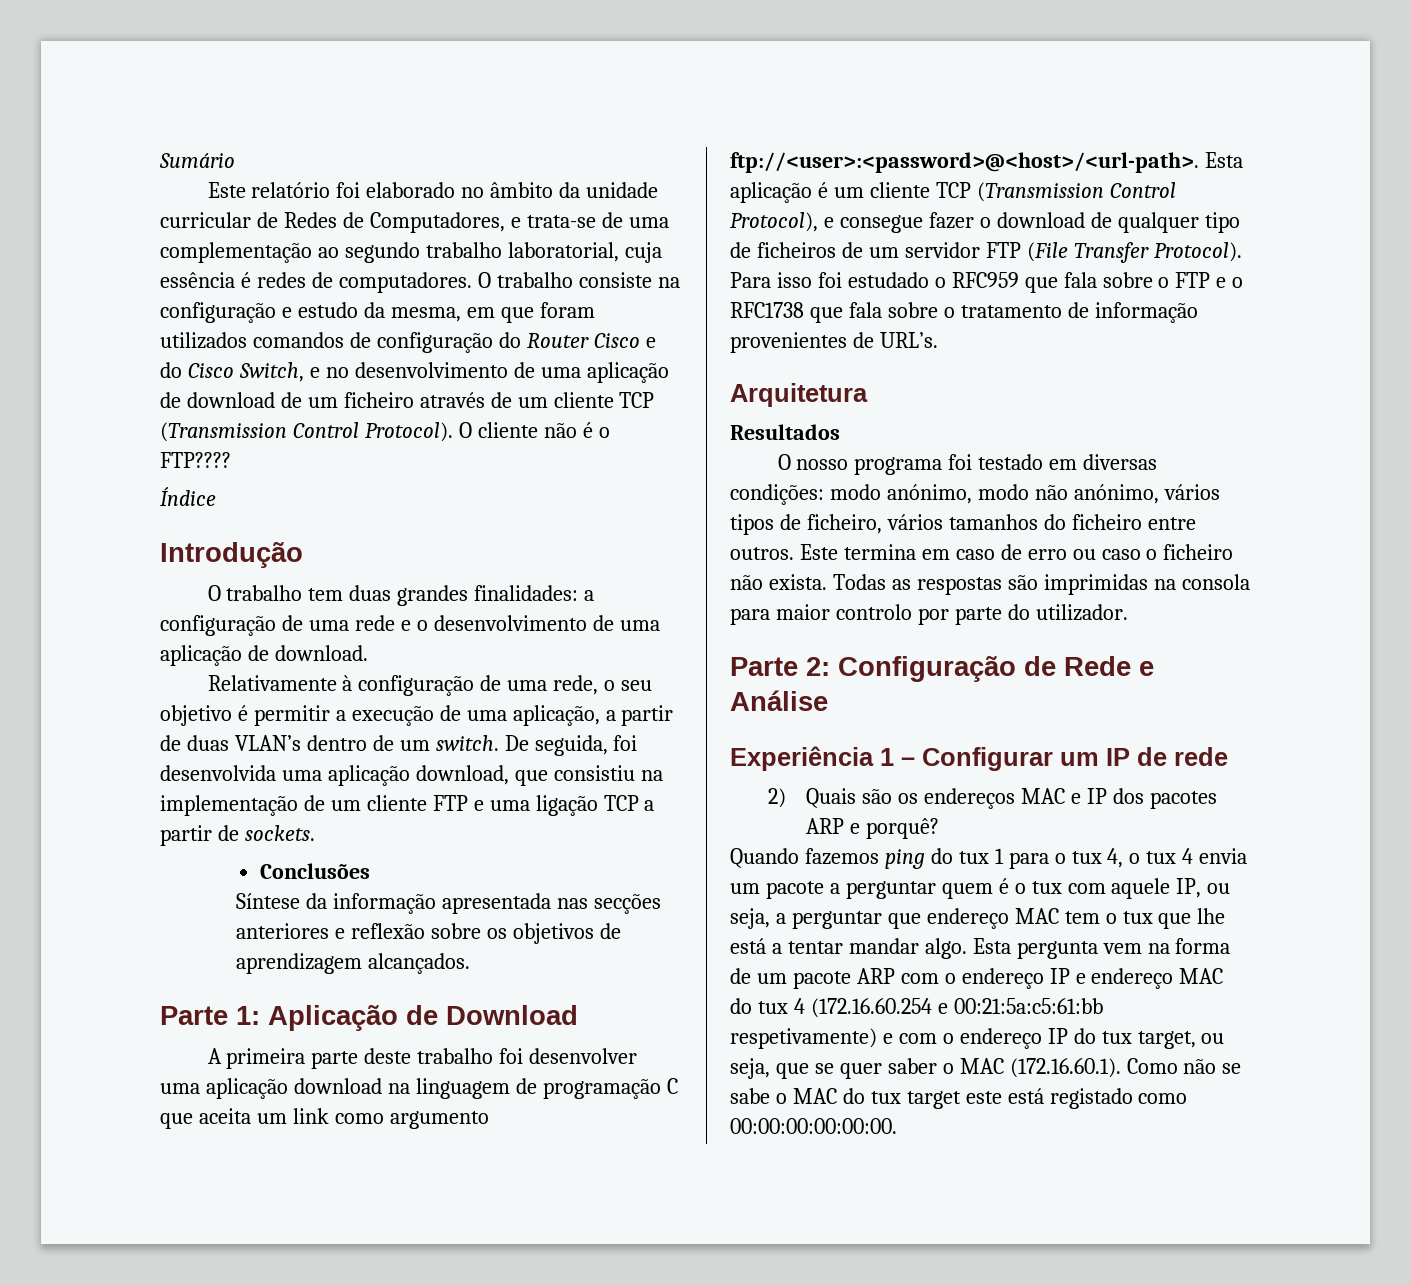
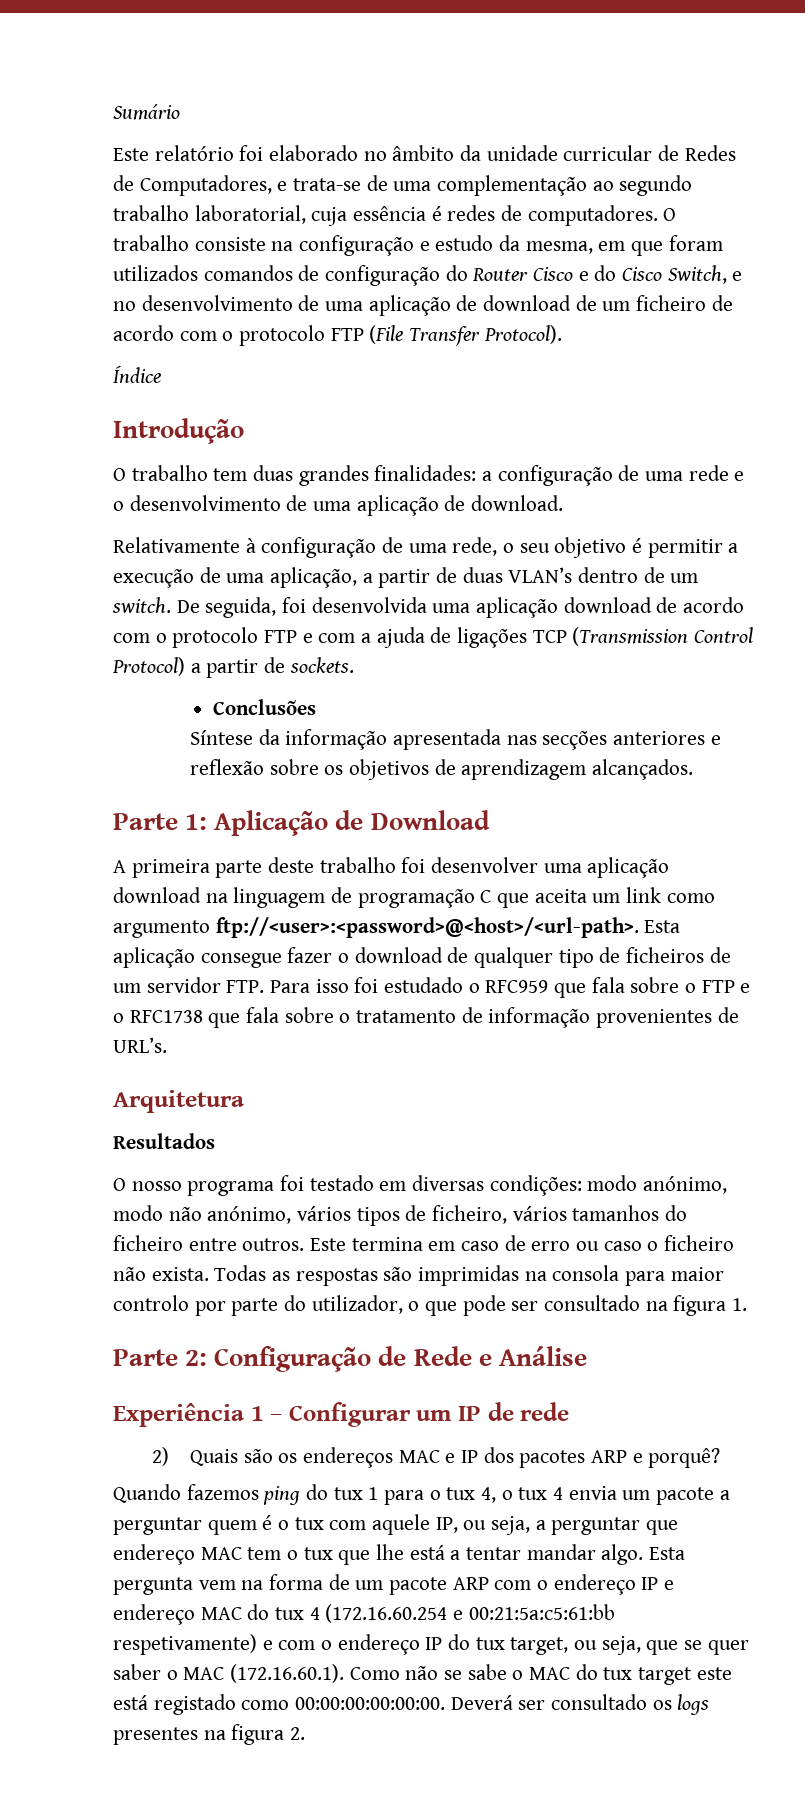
[419,392,655,408] [160,422,610,442] [160,452,231,468] através de um cliente TCP (Transmission Control Protocol). O cliente não é o FTP???? -> [711,295,733,311] [113,325,562,346] de acordo com o protocolo FTP (File Transfer Protocol).
[415,765,663,786] [160,795,639,816] download, que consistiu na implementação de um cliente FTP e uma ligação TCP -> [563,597,745,613] [113,627,754,648] [112,657,185,676] download de acordo com o protocolo FTP e com a ajuda de ligações TCP (Transmission Control Protocol)
[817,182,1176,202] [730,212,834,232] é um cliente TCP (Transmission Control Protocol), e -> (195, 957) none
[985,242,1242,263] FTP (File Transfer Protocol). -> [226,980,265,993] FTP.
[1035,604,1128,621] utilizador. -> [311,1295,748,1316] utilizador, o que pode ser consultado na figura 1.
(897, 1126) none -> [450,1694,710,1715] [113,1724,306,1745] Deverá ser consultado os logs presentes na figura 2.

